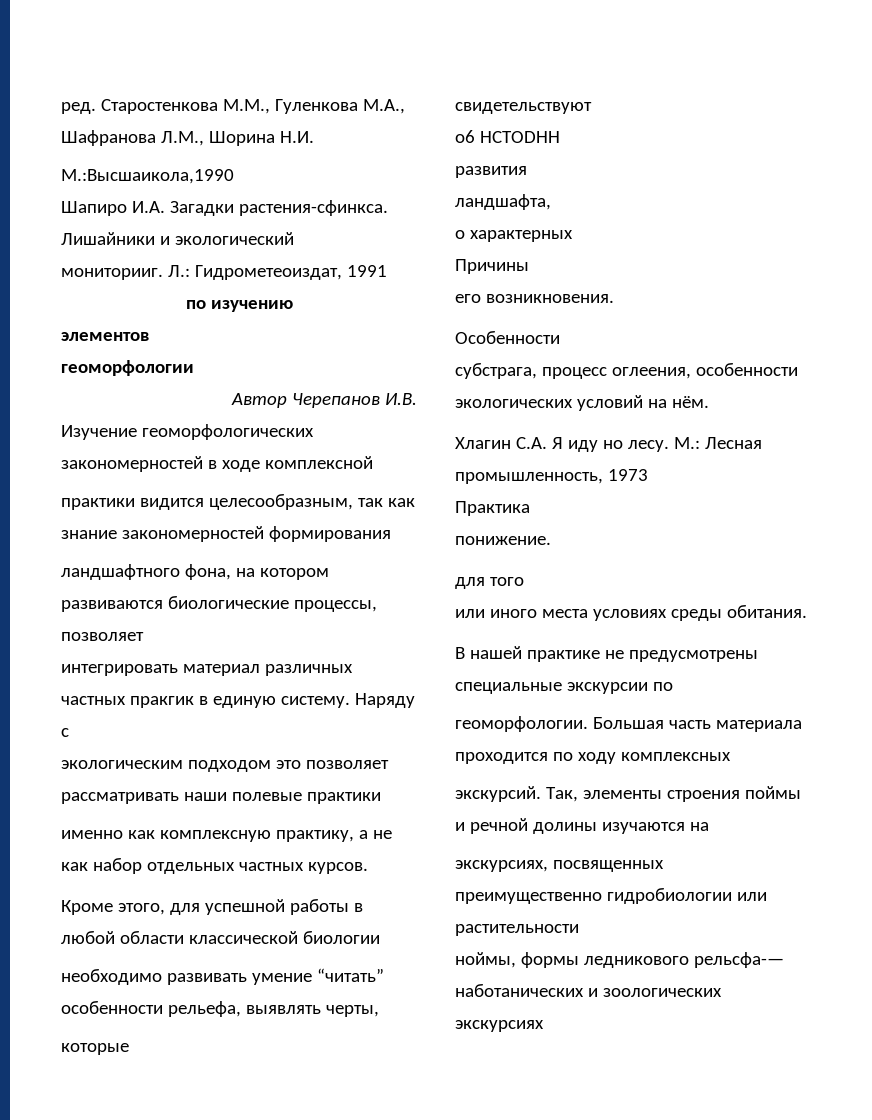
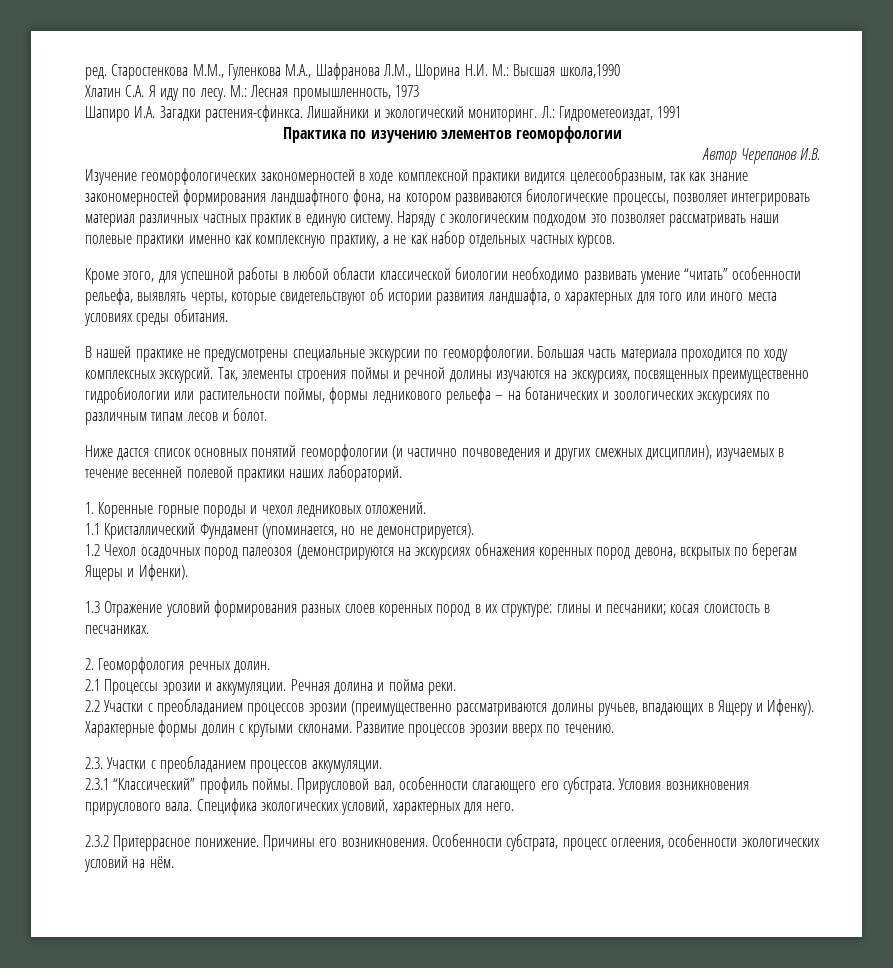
[61,169,234,184] // М.:Высшаикола,1990 -> [491,64,620,78] [85,85,419,101] М.: Высшая школа,1990 // Хлатин С.А. Я иду по лесу. М.: Лесная промышленность, 1973
[61,268,163,280] // мониторииг. -> [468,109,538,122] мониторинг.
(387, 271) none -> [282,127,346,143] Практика
(293, 306) // -> (437, 136) none
(149, 336) // -> (512, 134) none
(373, 462) // -> (468, 175) none
(391, 534) // -> (267, 197) none
(144, 636) // -> (727, 197) none
[129,696,194,708] пракгик -> [249,214,292,227] практик
(69, 732) // -> (445, 218) none
(381, 798) // -> (185, 241) none
(380, 937) // -> (508, 273) none
(379, 1011) // -> (227, 298) none
(129, 1049) // -> (276, 298) none
[455,130,560,143] // o6 HCTODHH // -> [369,288,432,305] об истории
(527, 172) // -> (485, 298) none
(551, 202) // -> (550, 296) none
[455,259,529,274] [455,294,614,303] [455,331,560,344] [455,363,798,379] [455,395,709,411] [455,437,762,452] [455,469,648,484] [455,501,530,516] [455,536,551,545] // Причины // его возникновения. // Особенности // субстрага, процесс оглеения, особенности экологических условий на нём. // Хлагин С.А. Я иду но лесу. М.: Лесная промышленность, 1973 // Практика // понижение. // -> (634, 298) none
(524, 581) // -> (682, 296) none
(673, 686) // -> (439, 353) none
(731, 756) // -> (156, 374) none
(709, 826) // -> (568, 374) none
[455,952,516,968] // ноймы, -> [283,388,325,402] поймы,
[693,952,784,968] [455,984,722,997] [455,1020,544,1032] рельсфа-— наботанических и зоологических экскурсиях -> [445,387,771,404] [85,408,268,425] [85,444,785,461] [85,465,402,482] [85,502,427,518] [85,523,474,539] [85,543,798,560] [85,564,188,581] [85,600,771,617] [85,625,149,634] [85,657,270,674] [85,679,456,695] [85,699,815,716] [85,720,614,737] [85,756,382,773] [85,777,749,794] [85,798,515,815] [85,834,820,851] [84,856,174,872] рельефа – на ботанических и зоологических экскурсиях по различным типам лесов и болот. // Ниже дастся список основных понятий геоморфологии (и частично почвоведения и других смежных дисциплин), изучаемых в течение весенней полевой практики наших лабораторий. // 1. Коренные горные породы и чехол ледниковых отложений. // 1.1 Кристаллический Фундамент (упоминается, но не демонстрируется). // 1.2 Чехол осадочных пород палеозоя (демонстрируются на экскурсиях обнажения коренных пород девона, вскрытых по берегам Ящеры и Ифенки). // 1.3 Отражение условий формирования разных слоев коренных пород в их структуре: глины и песчаники; косая слоистость в песчаниках. // 2. Геоморфология речных долин. // 2.1 Процессы эрозии и аккумуляции. Речная долина и пойма реки. // 2.2 Участки с преобладанием процессов эрозии (преимущественно рассматриваются долины ручьев, впадающих в Ящеру и Ифенку). Характерные формы долин с крутыми склонами. Развитие процессов эрозии вверх по течению. // 2.3. Участки с преобладанием процессов аккумуляции. // 2.3.1 “Классический” профиль поймы. Прирусловой вал, особенности слагающего его субстрата. Условия возникновения прируслового вала. Специфика экологических условий, характерных для него. // 2.3.2 Притеррасное понижение. Причины его возникновения. Особенности субстрата, процесс оглеения, особенности экологических условий на нём.

